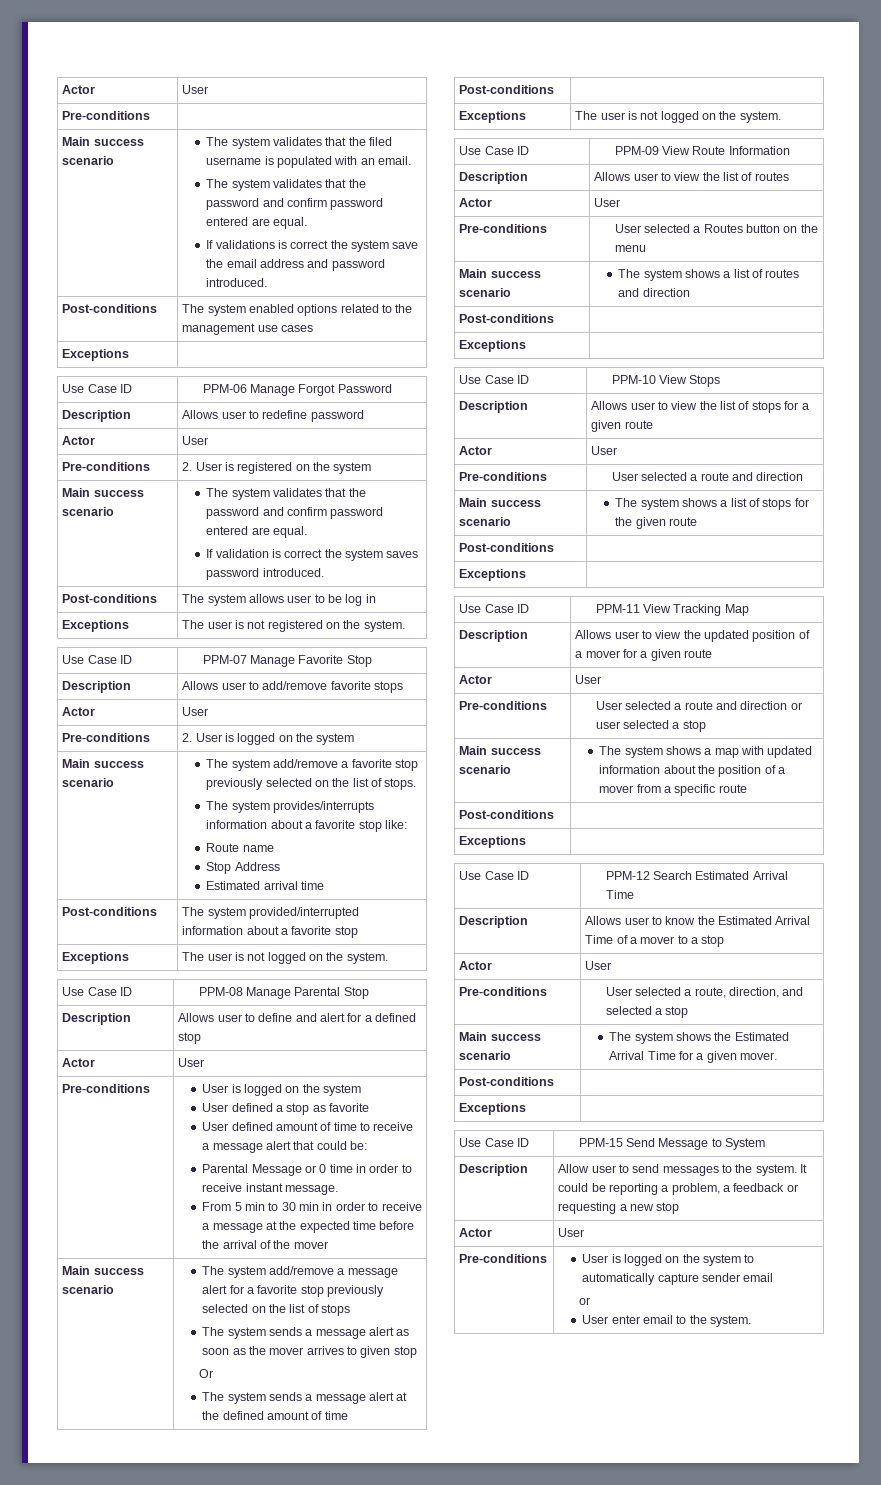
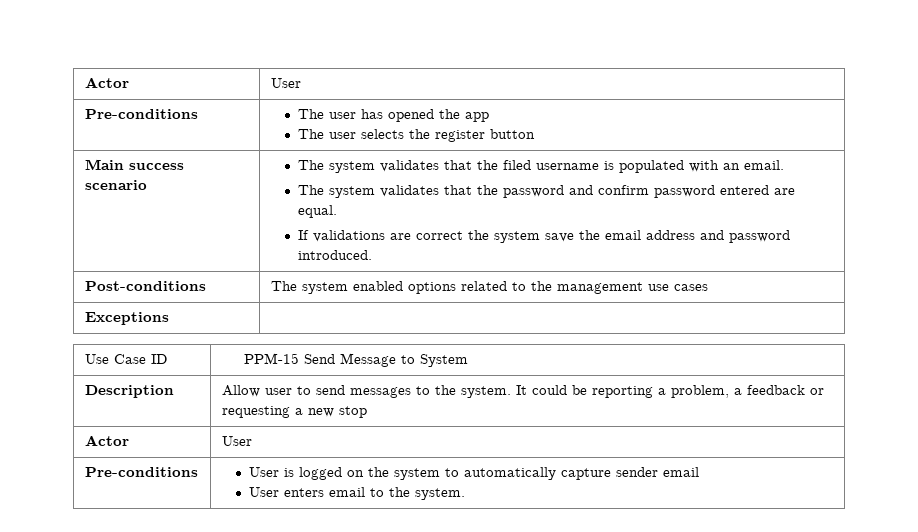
[62,85,96,94] [182,85,209,94] [62,111,151,120] Actor | User // Pre-conditions | -> [84,77,129,88] [270,78,301,88] [84,109,198,119] [297,109,489,122] [297,129,535,142] Actor | User // Pre-conditions | The user has opened the app // The user selects the register button
[277,240,287,249] is -> [389,233,411,240] are
[62,384,132,393] [202,384,392,396] [62,410,132,422] [182,410,364,422] [62,436,96,445] [182,436,209,445] [62,462,151,471] [182,462,372,474] [62,488,144,497] [62,507,115,516] [206,488,366,500] [206,507,384,519] [206,526,307,538] [206,549,419,561] [206,568,324,580] [62,594,158,603] [182,594,376,606] [62,620,130,632] [182,620,405,632] [62,655,132,664] [202,655,372,667] [62,681,132,693] [182,681,404,693] [62,707,96,716] [182,707,209,716] [62,733,151,742] [182,733,355,745] [62,759,144,768] [62,778,115,787] [206,759,419,771] [206,778,417,790] [206,801,374,813] [206,820,408,832] [206,843,274,852] [206,862,280,874] [206,881,324,890] [62,907,158,916] [182,907,359,919] [182,926,358,938] [62,952,130,964] [182,952,388,964] [62,987,132,996] [198,987,369,999] [62,1013,132,1025] [178,1013,417,1022] [178,1032,202,1044] [62,1058,96,1067] [178,1058,205,1067] [62,1084,151,1093] [202,1084,362,1096] [202,1103,370,1115] [202,1122,414,1131] [202,1141,368,1153] [202,1164,412,1176] [202,1183,338,1195] [202,1202,422,1211] [202,1221,415,1233] [202,1240,328,1249] [62,1266,144,1275] [62,1285,115,1294] [202,1266,398,1278] [202,1285,385,1297] [202,1304,351,1316] [202,1327,410,1339] [202,1346,417,1358] [198,1369,213,1378] [202,1392,408,1404] [202,1411,348,1420] [459,85,555,94] [459,111,527,123] [575,111,781,123] [459,146,529,155] [614,146,790,155] [459,172,529,184] [594,172,789,181] [459,198,493,207] [594,198,621,207] [459,224,548,233] [614,224,818,233] [614,245,646,252] [459,269,541,278] [459,288,512,297] [618,269,800,281] [618,288,690,297] [459,314,555,323] [459,340,527,352] [459,375,529,384] [611,375,721,387] [459,401,529,413] [591,401,809,413] [591,420,653,432] [459,446,493,455] [591,446,618,455] [459,472,548,481] [611,472,804,481] [459,498,541,507] [459,517,512,526] [615,498,809,510] [615,517,697,529] [459,543,555,552] [459,569,527,581] [459,604,529,613] [595,604,749,616] [459,630,529,642] [575,630,810,642] [575,649,713,661] [459,675,493,684] [575,675,602,684] [459,701,548,710] [595,701,802,710] [595,720,706,732] [459,746,541,755] [459,765,512,774] [599,746,813,758] [599,765,786,777] [599,784,747,796] [459,810,555,819] [459,836,527,848] [459,871,529,880] [605,871,788,880] [605,890,634,899] [459,916,529,928] [585,916,811,925] [585,935,725,947] [459,961,493,970] [585,961,612,970] [459,987,548,996] [605,987,804,998] [605,1006,689,1018] [459,1032,541,1041] [459,1051,512,1060] [609,1032,789,1044] [609,1051,778,1063] [459,1077,555,1086] [459,1103,527,1115] // Use Case ID | PPM-06 Manage Forgot Password // Description | Allows user to redefine password // Actor | User // Pre-conditions | 2. User is registered on the system // Main success scenario | The system validates that the password and confirm password entered are equal. // If validation is correct the system saves password introduced. // Post-conditions | The system allows user to be log in // Exceptions | The user is not registered on the system. // Use Case ID | PPM-07 Manage Favorite Stop // Description | Allows user to add/remove favorite stops // Actor | User // Pre-conditions | 2. User is logged on the system // Main success scenario | The system add/remove a favorite stop previously selected on the list of stops. // The system provides/interrupts information about a favorite stop like: // Route name // Stop Address // Estimated arrival time // Post-conditions | The system provided/interrupted information about a favorite stop // Exceptions | The user is not logged on the system. // Use Case ID | PPM-08 Manage Parental Stop // Description | Allows user to define and alert for a defined stop // Actor | User // Pre-conditions | User is logged on the system // User defined a stop as favorite // User defined amount of time to receive a message alert that could be: // Parental Message or 0 time in order to receive instant message. // From 5 min to 30 min in order to receive a message at the expected time before the arrival of the mover // Main success scenario | The system add/remove a message alert for a favorite stop previously selected on the list of stops // The system sends a message alert as soon as the mover arrives to given stop // Or // The system sends a message alert at the defined amount of time // Post-conditions | // Exceptions | The user is not logged on the system. // Use Case ID | PPM-09 View Route Information // Description | Allows user to view the list of routes // Actor | User // Pre-conditions | User selected a Routes button on the menu // Main success scenario | The system shows a list of routes and direction // Post-conditions | // Exceptions | // Use Case ID | PPM-10 View Stops // Description | Allows user to view the list of stops for a given route // Actor | User // Pre-conditions | User selected a route and direction // Main success scenario | The system shows a list of stops for the given route // Post-conditions | // Exceptions | // Use Case ID | PPM-11 View Tracking Map // Description | Allows user to view the updated position of a mover for a given route // Actor | User // Pre-conditions | User selected a route and direction or user selected a stop // Main success scenario | The system shows a map with updated information about the position of a mover from a specific route // Post-conditions | // Exceptions | // Use Case ID | PPM-12 Search Estimated Arrival Time // Description | Allows user to know the Estimated Arrival Time of a mover to a stop // Actor | User // Pre-conditions | User selected a route, direction, and selected a stop // Main success scenario | The system shows the Estimated Arrival Time for a given mover. // Post-conditions | // Exceptions | -> (169, 318) none
[578,1297,590,1305] [582,1315,640,1324] // or // User enter -> [248,487,324,497] // User enters

